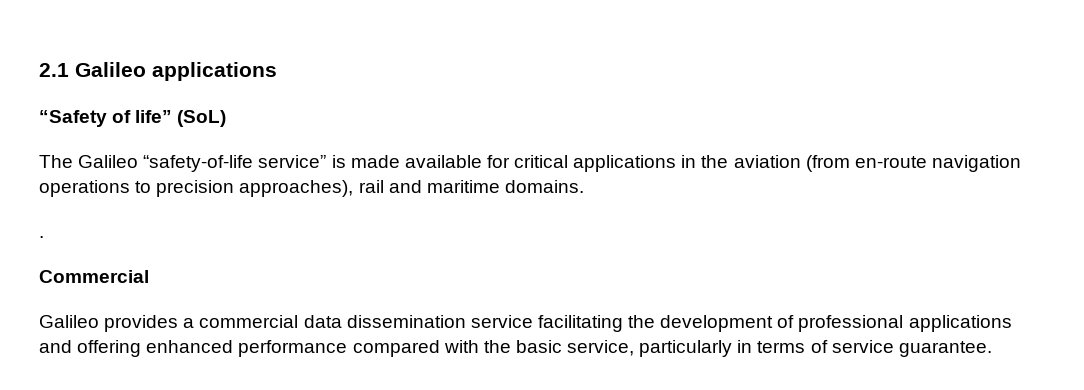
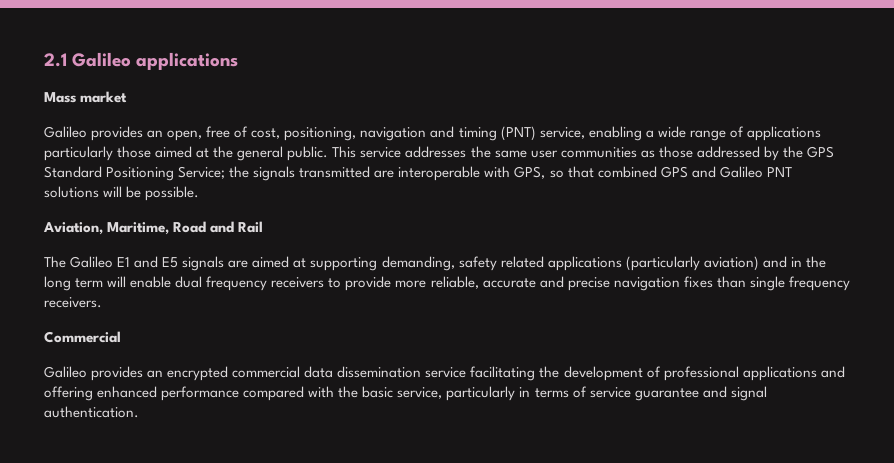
[39,110,227,127] [39,155,1021,172] [39,180,584,197] [39,236,44,238] “Safety of life” (SoL) // The Galileo “safety-of-life service” is made available for critical applications in the aviation (from en-route navigation operations to precision approaches), rail and maritime domains. // . -> [44,91,128,103] [44,126,821,141] [44,146,834,161] [44,166,792,181] [44,186,200,201] [43,221,264,235] [44,256,826,271] [44,276,850,291] [44,297,102,308] Mass market // Galileo provides an open, free of cost, positioning, navigation and timing (PNT) service, enabling a wide range of applications particularly those aimed at the general public. This service addresses the same user communities as those addressed by the GPS Standard Positioning Service; the signals transmitted are interoperable with GPS, so that combined GPS and Galileo PNT solutions will be possible. // Aviation, Maritime, Road and Rail // The Galileo E1 and E5 signals are aimed at supporting demanding, safety related applications (particularly aviation) and in the long term will enable dual frequency receivers to provide more reliable, accurate and precise navigation fixes than single frequency receivers.
[183,318,195,328] a -> [147,366,229,381] an encrypted
[898,341,992,357] guarantee. -> [634,386,767,401] [44,406,139,418] guarantee and signal authentication.

